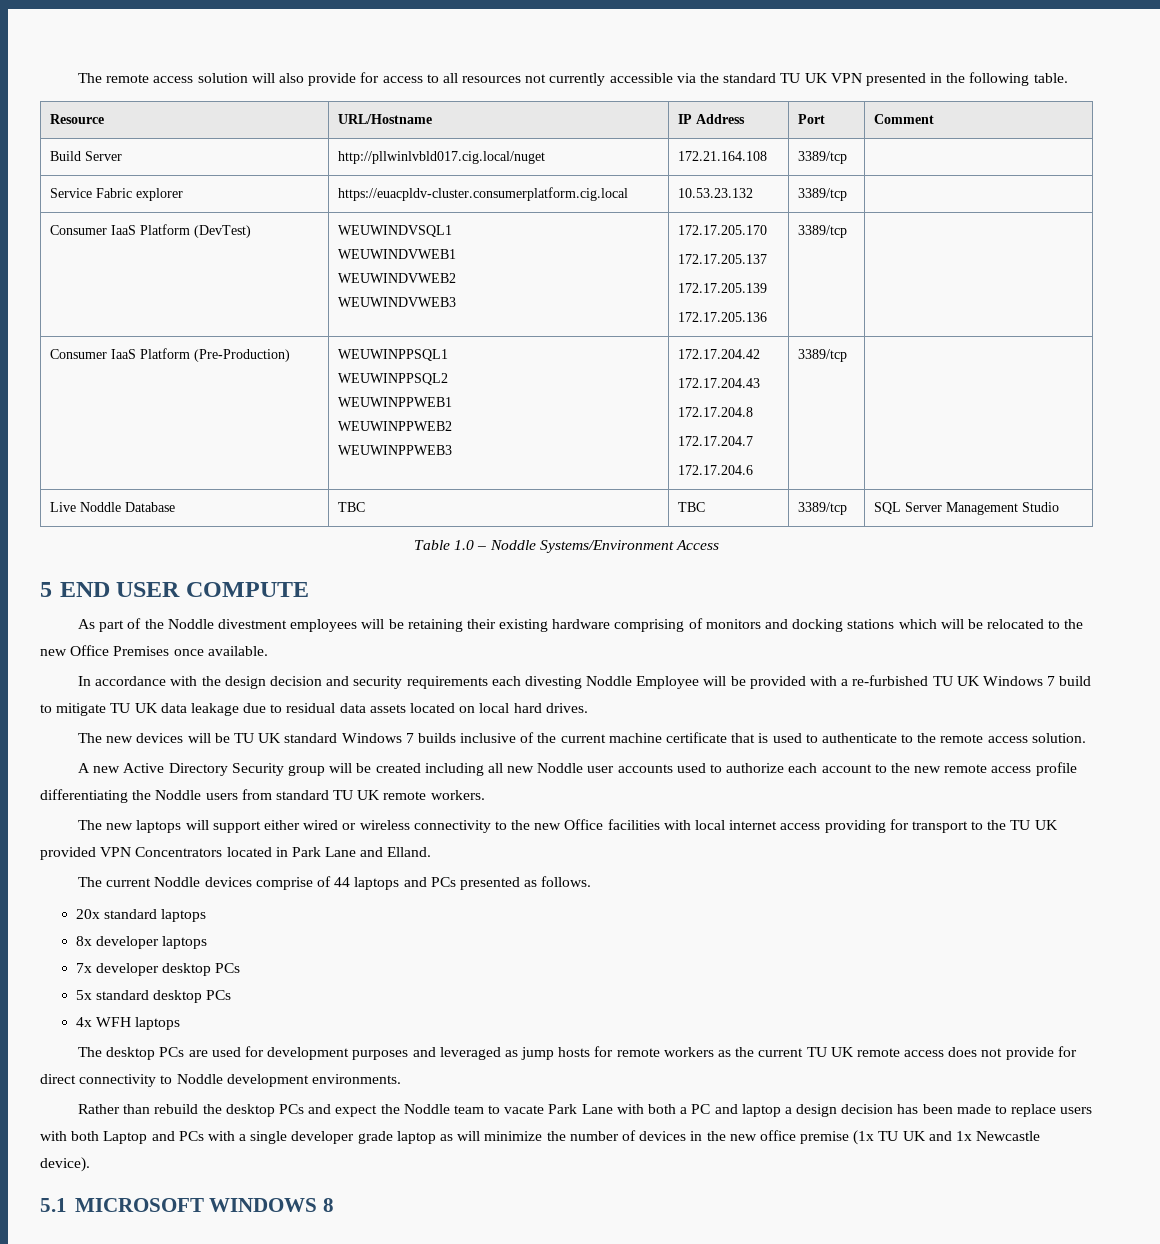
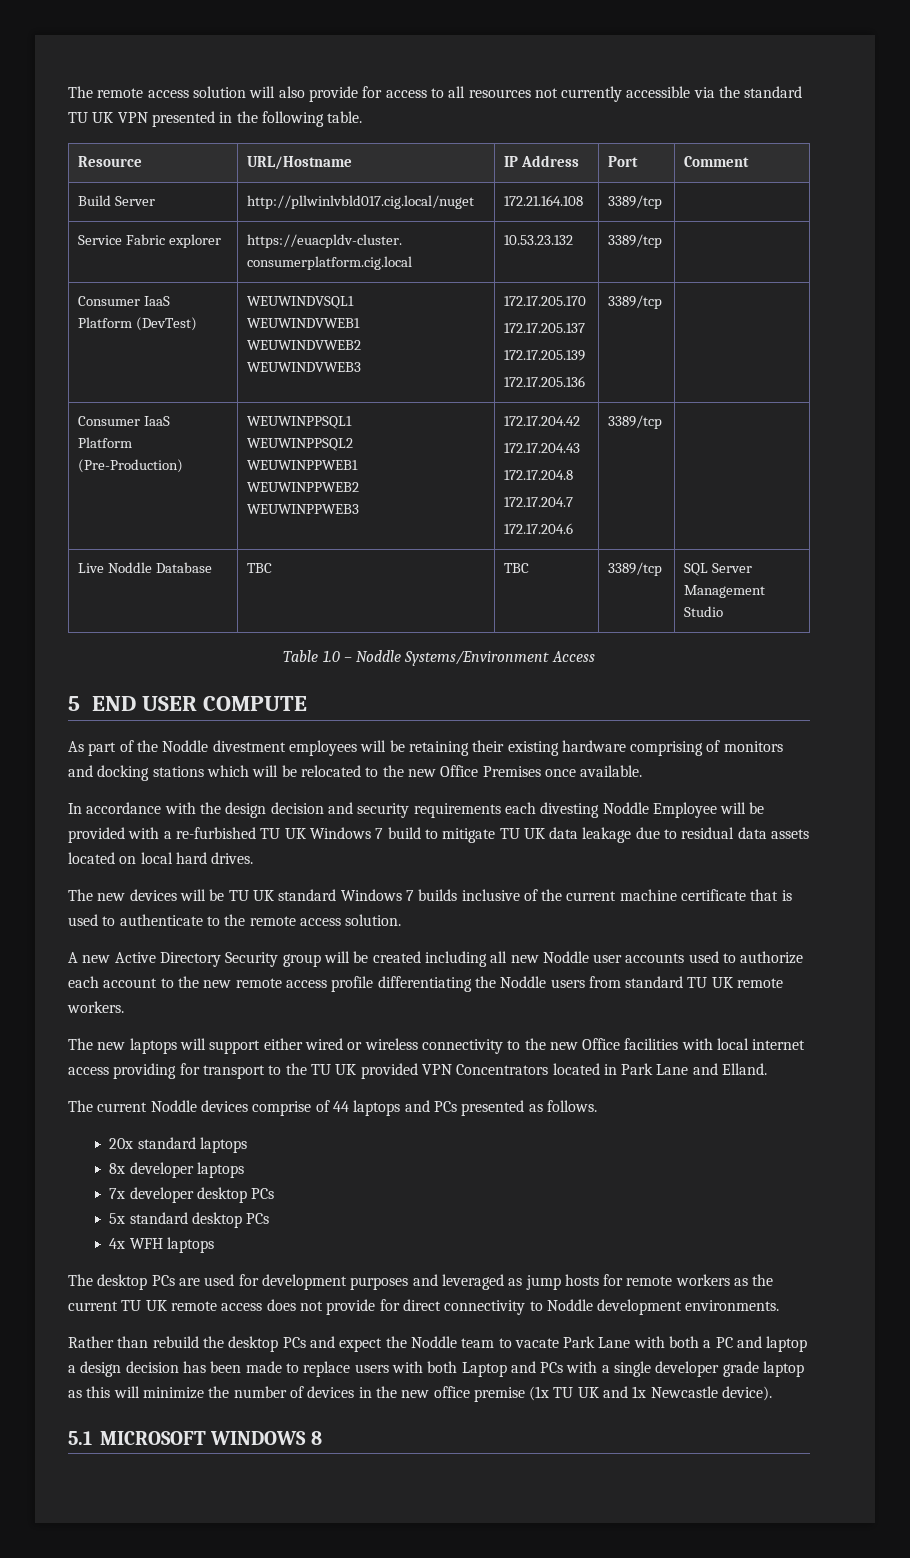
(454, 1137) none -> [86,1386,111,1398] this

